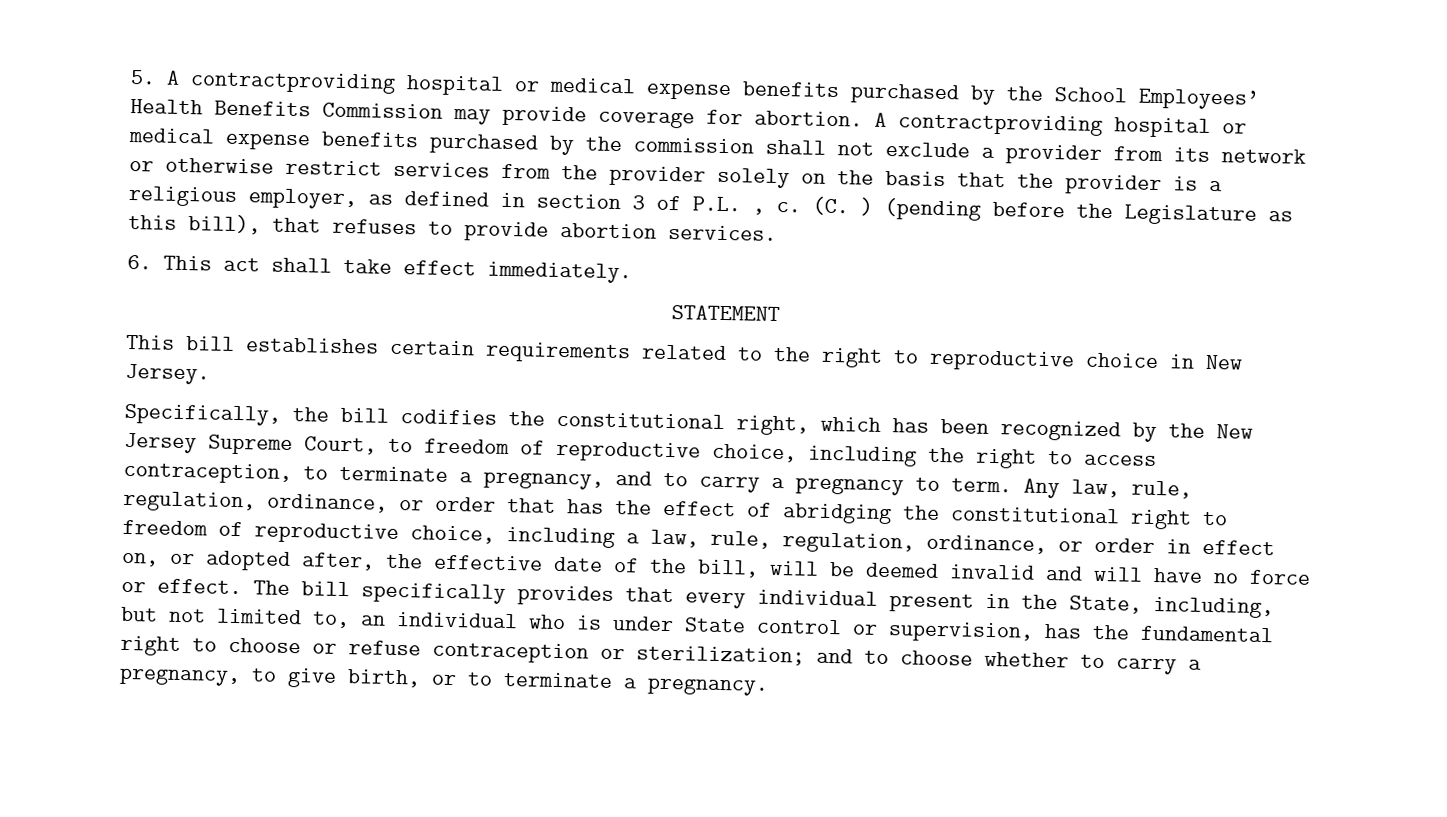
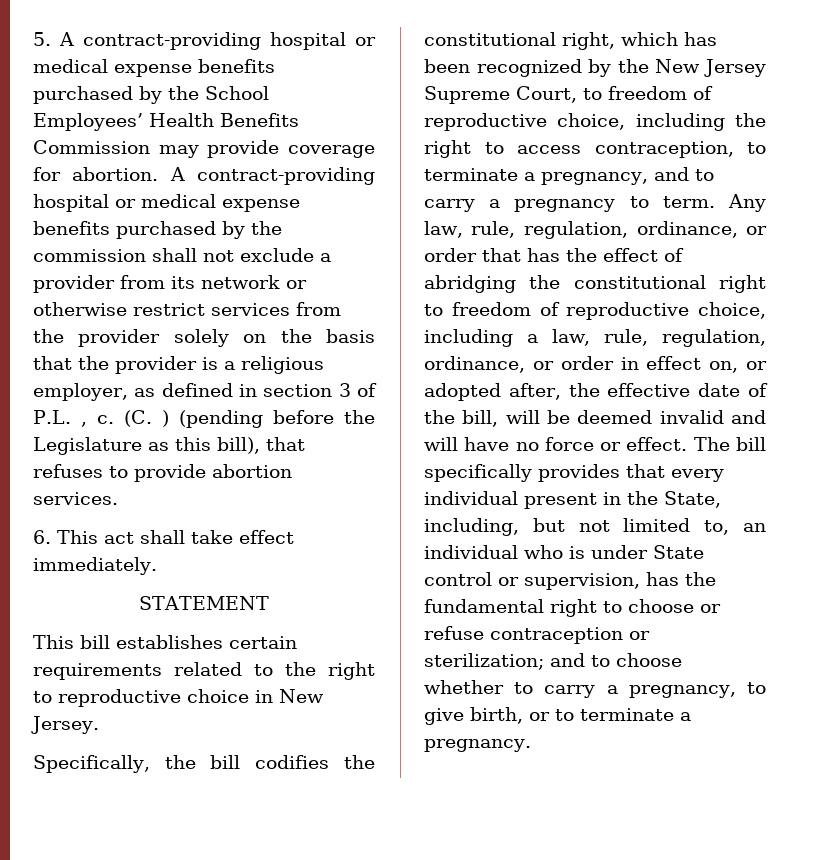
[190,71,396,94] contractproviding -> [83,32,261,50] contract-providing
[898,113,1103,136] contractproviding -> [197,167,375,185] contract-providing

